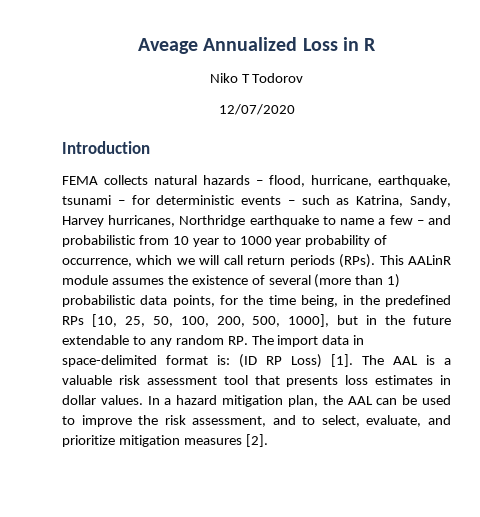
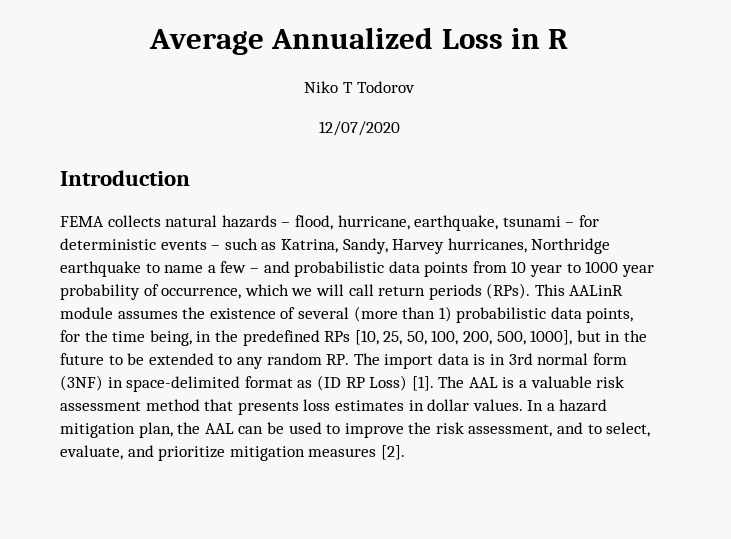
[137,38,198,54] Aveage -> [148,29,264,55] Average
(136, 241) none -> [388,261,469,277] data points
[62,335,129,345] extendable -> [108,353,214,365] to be extended
(350, 340) none -> [473,353,627,365] [60,375,103,391] is in 3rd normal form (3NF)
[217,355,230,365] is: -> [297,380,313,388] as
[223,375,248,385] tool -> [145,399,200,411] method

